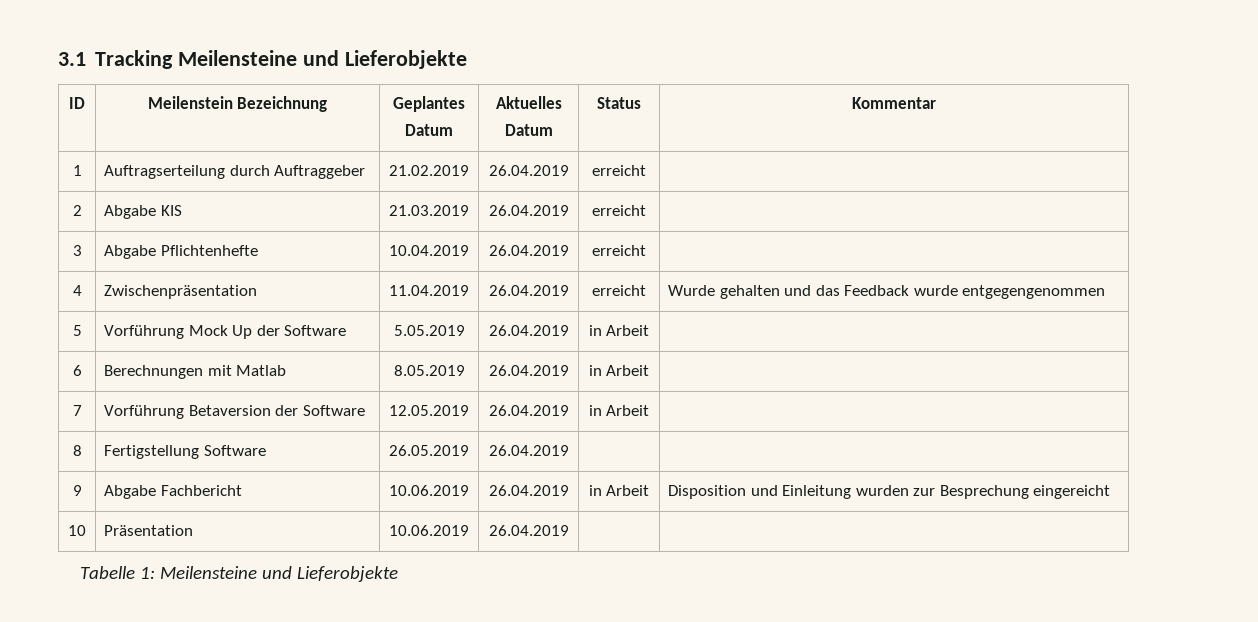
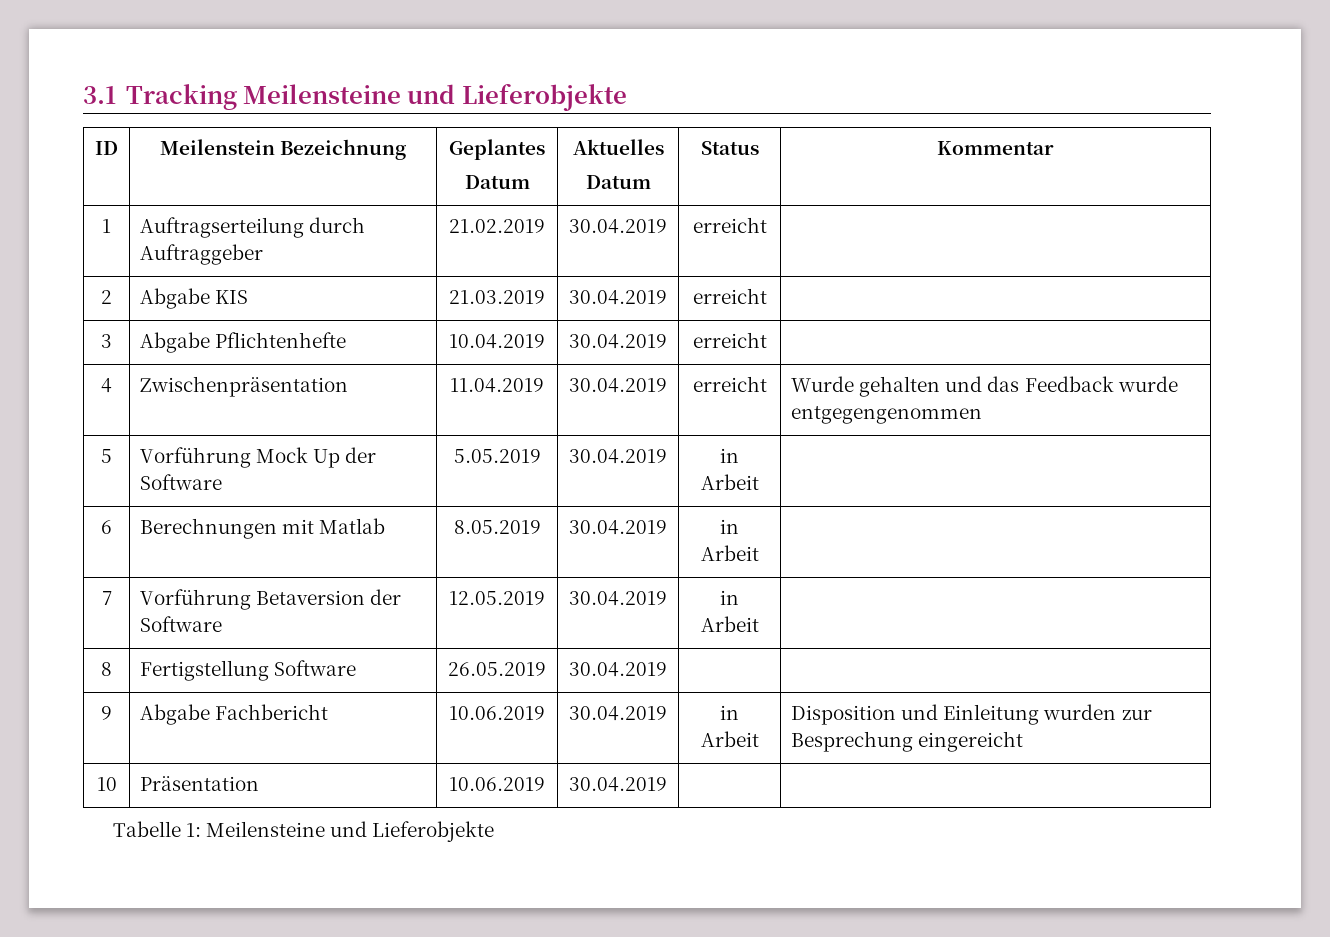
[488,165,569,176] 26.04.2019 -> [569,219,667,234] 30.04.2019
[488,205,569,216] 26.04.2019 -> [569,290,667,305] 30.04.2019
[488,245,569,256] 26.04.2019 -> [569,334,667,349] 30.04.2019
[488,285,569,296] 26.04.2019 -> [569,378,667,393] 30.04.2019
[488,325,569,336] 26.04.2019 -> [569,449,667,464] 30.04.2019
[488,365,569,376] 26.04.2019 -> [569,520,667,535] 30.04.2019
[488,405,569,416] 26.04.2019 -> [569,591,667,606] 30.04.2019
[488,445,569,456] 26.04.2019 -> [569,662,667,677] 30.04.2019
[488,485,569,496] 26.04.2019 -> [569,706,667,721] 30.04.2019
[488,525,569,536] 26.04.2019 -> [569,777,667,792] 30.04.2019

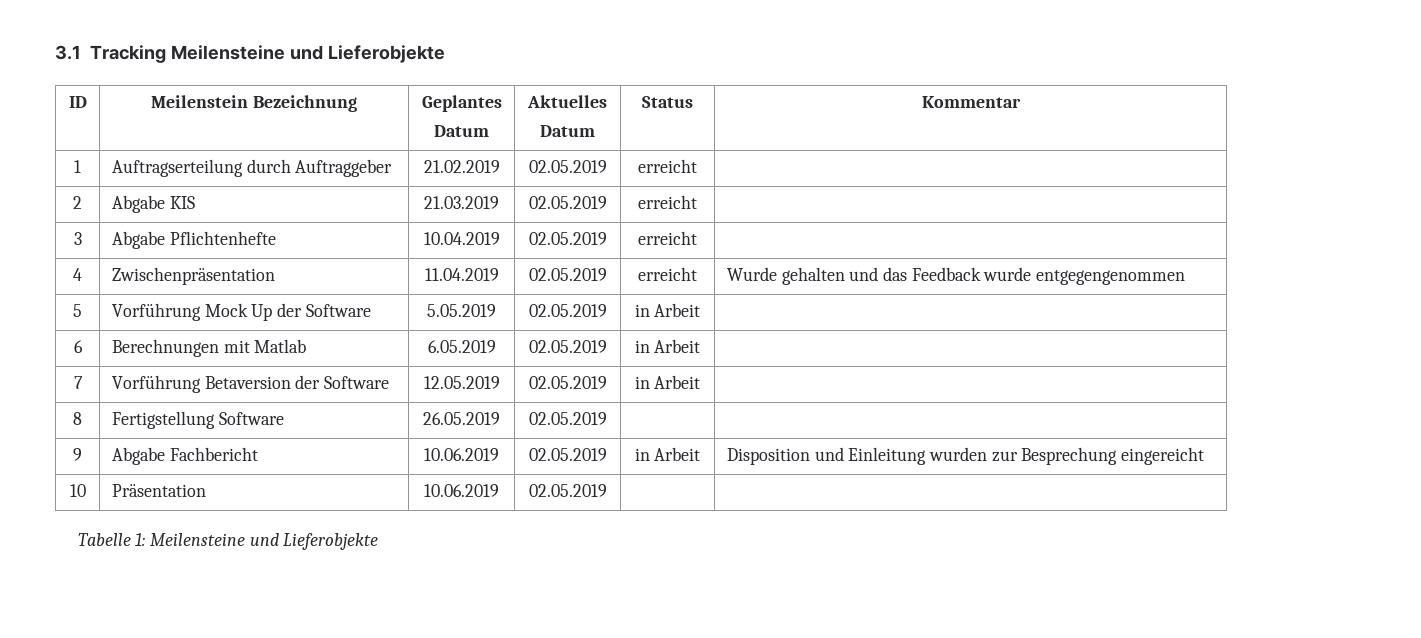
[569,219,667,234] 30.04.2019 -> [528,160,607,173] 02.05.2019
[569,290,667,305] 30.04.2019 -> [528,196,607,209] 02.05.2019
[569,334,667,349] 30.04.2019 -> [528,232,607,245] 02.05.2019
[569,378,667,393] 30.04.2019 -> [528,268,607,281] 02.05.2019
[569,449,667,464] 30.04.2019 -> [528,304,607,317] 02.05.2019
[453,520,541,534] [569,520,667,535] 8.05.2019 | 30.04.2019 -> [427,340,496,353] [528,340,607,353] 6.05.2019 | 02.05.2019
[569,591,667,606] 30.04.2019 -> [528,376,607,389] 02.05.2019
[569,662,667,677] 30.04.2019 -> [528,412,607,425] 02.05.2019
[569,706,667,721] 30.04.2019 -> [528,448,607,461] 02.05.2019
[569,777,667,792] 30.04.2019 -> [528,484,607,497] 02.05.2019

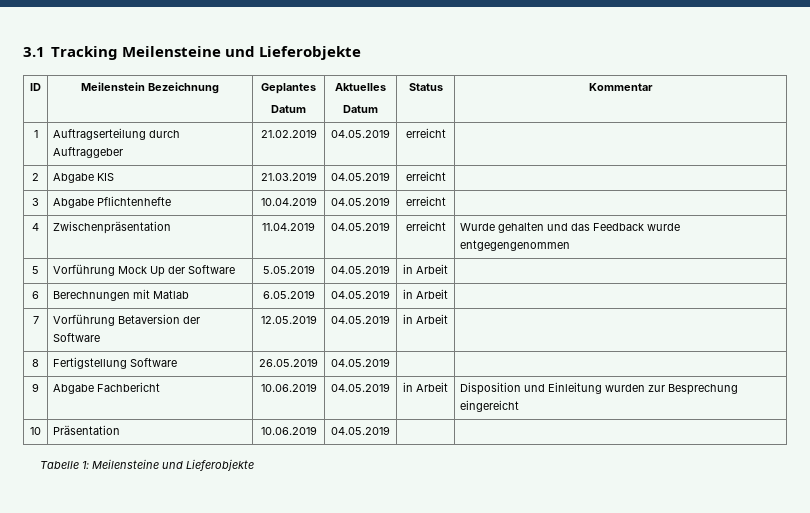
[528,160,607,173] 02.05.2019 -> [331,129,390,138] 04.05.2019
[528,196,607,209] 02.05.2019 -> [331,172,390,181] 04.05.2019
[528,232,607,245] 02.05.2019 -> [331,197,390,206] 04.05.2019
[528,268,607,281] 02.05.2019 -> [331,222,390,231] 04.05.2019
[528,304,607,317] 02.05.2019 -> [331,265,390,274] 04.05.2019
[528,340,607,353] 02.05.2019 -> [331,290,390,299] 04.05.2019
[528,376,607,389] 02.05.2019 -> [331,315,390,324] 04.05.2019
[528,412,607,425] 02.05.2019 -> [331,358,390,367] 04.05.2019
[528,448,607,461] 02.05.2019 -> [331,383,390,392] 04.05.2019
[528,484,607,497] 02.05.2019 -> [331,426,390,435] 04.05.2019

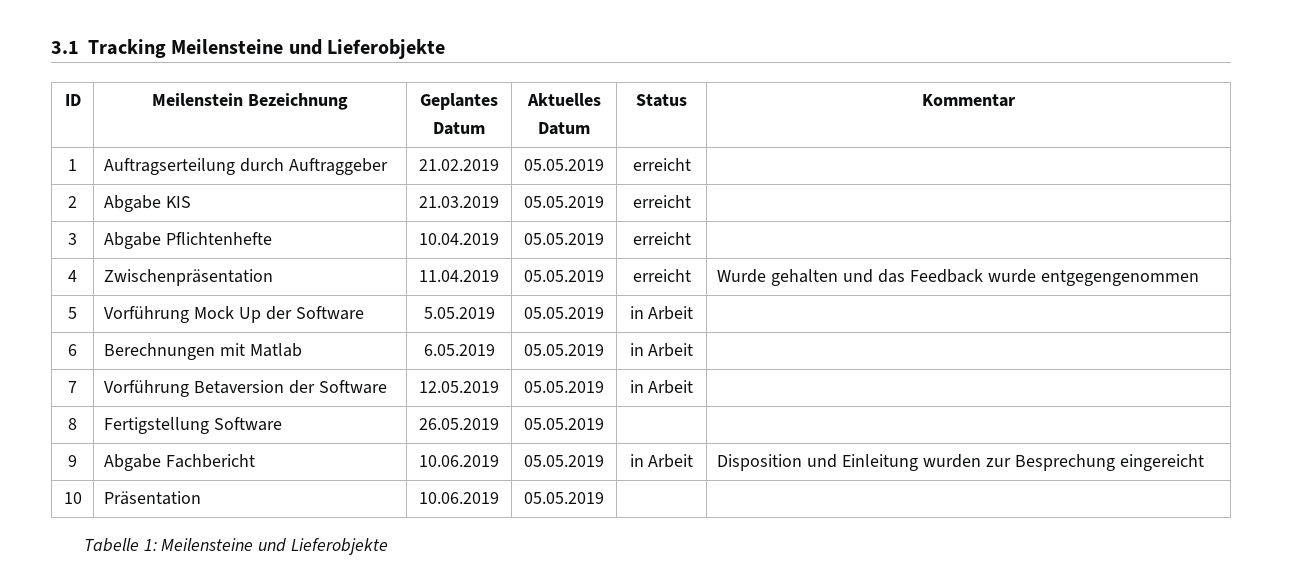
[331,129,390,138] 04.05.2019 -> [524,159,604,171] 05.05.2019
[331,172,390,181] 04.05.2019 -> [524,196,604,208] 05.05.2019
[331,197,390,206] 04.05.2019 -> [524,233,604,245] 05.05.2019
[331,222,390,231] 04.05.2019 -> [524,270,604,282] 05.05.2019
[331,265,390,274] 04.05.2019 -> [524,307,604,319] 05.05.2019
[331,290,390,299] 04.05.2019 -> [524,344,604,356] 05.05.2019
[331,315,390,324] 04.05.2019 -> [524,381,604,393] 05.05.2019
[331,358,390,367] 04.05.2019 -> [524,418,604,430] 05.05.2019
[331,383,390,392] 04.05.2019 -> [524,455,604,467] 05.05.2019
[331,426,390,435] 04.05.2019 -> [524,492,604,504] 05.05.2019

